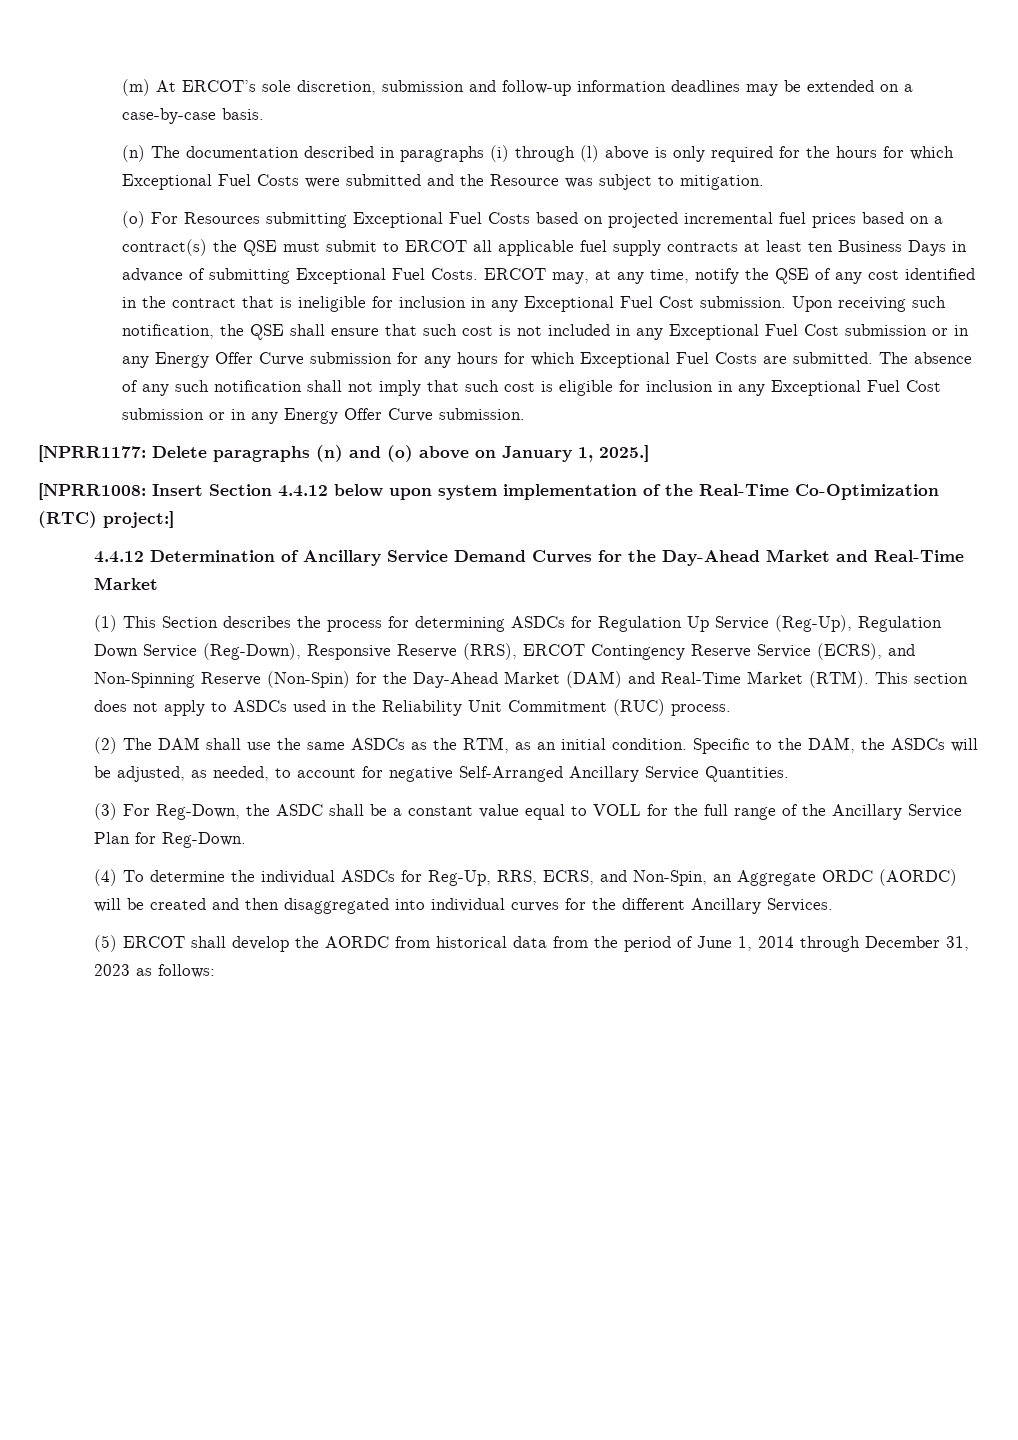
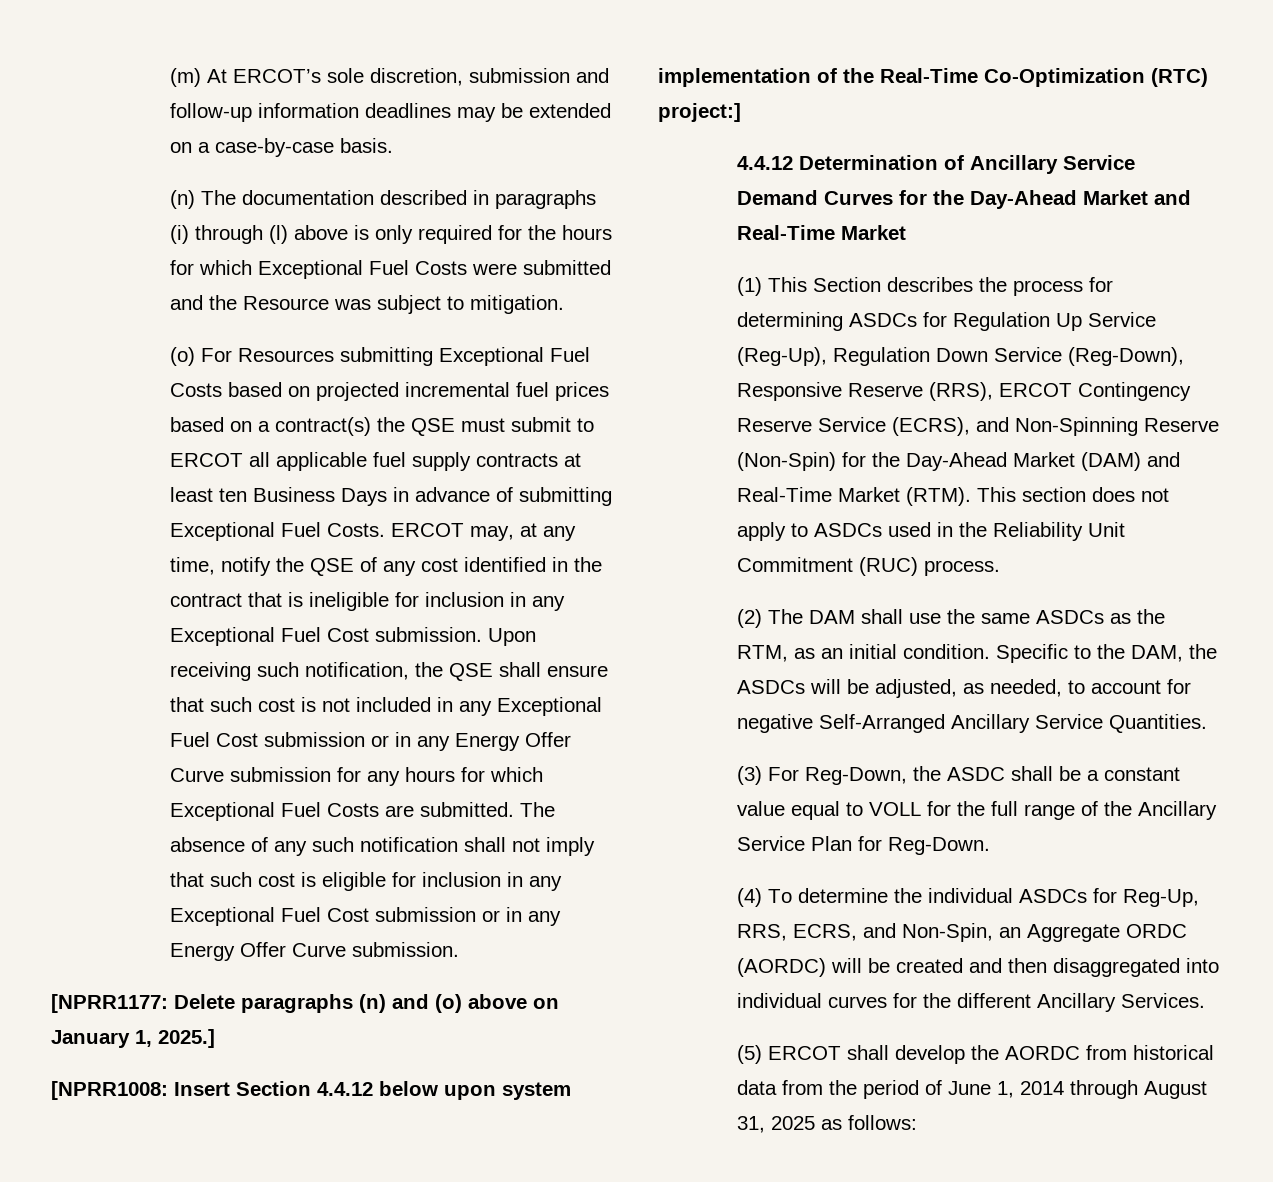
[864,936,969,951] [93,964,130,976] December 31, 2023 -> [1144,1081,1208,1099] [737,1116,816,1133] August 31, 2025

